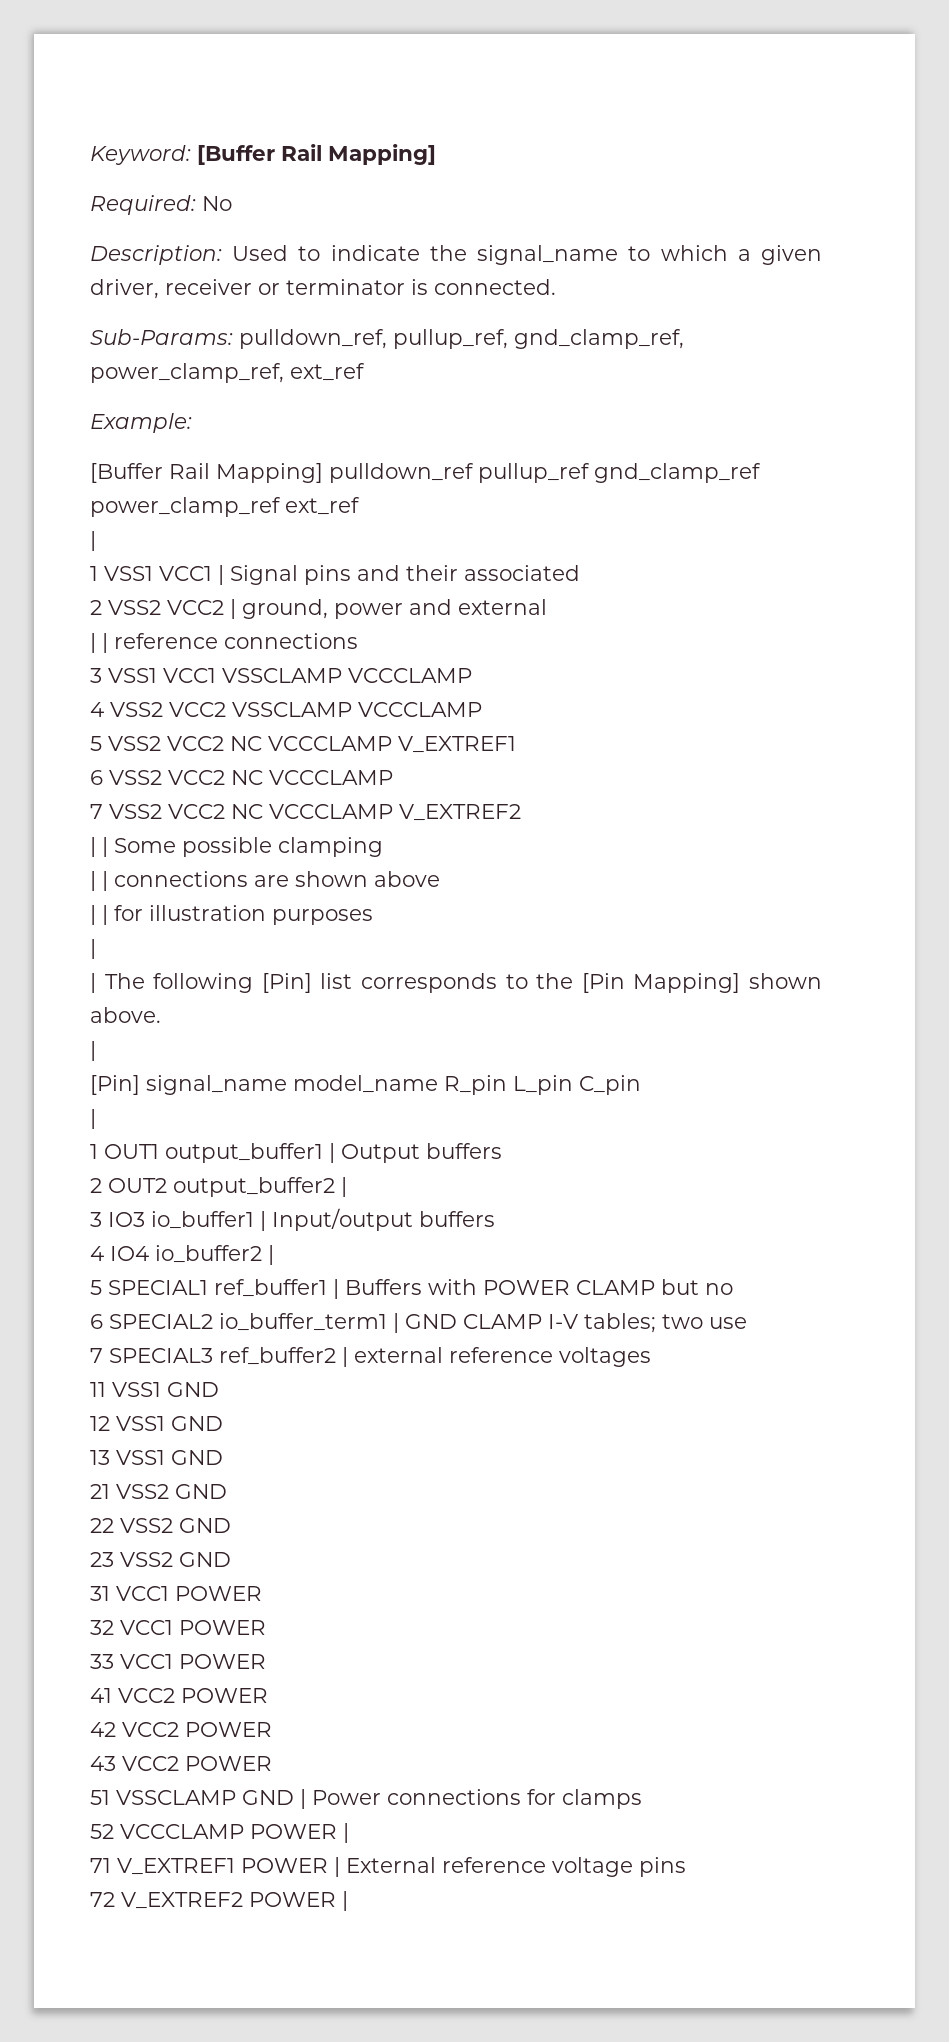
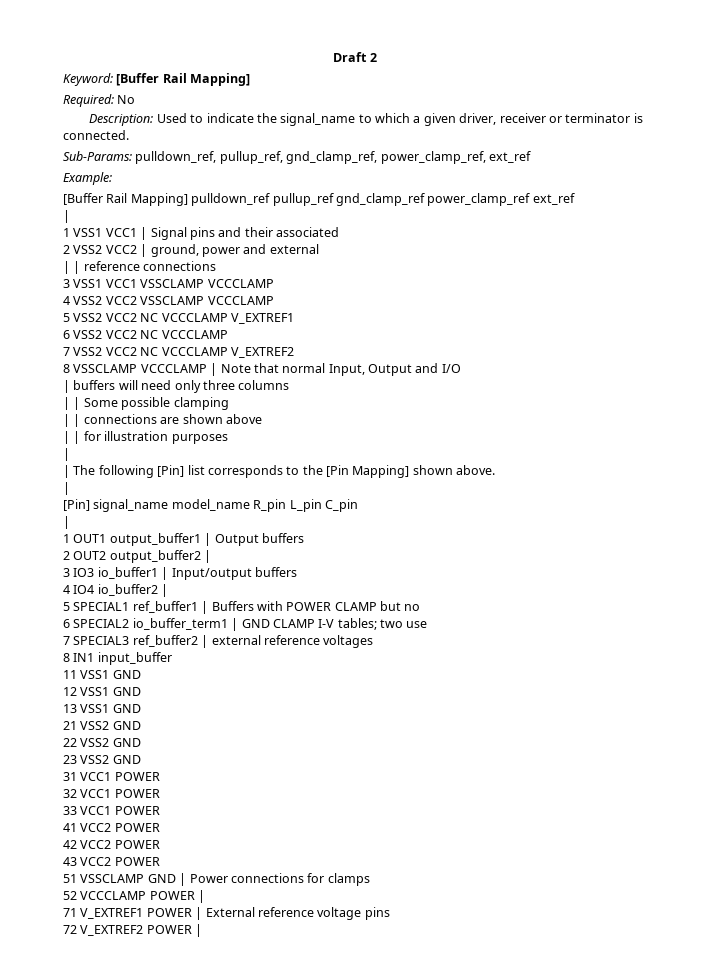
(90, 155) none -> [333,52,377,62] Draft 2 //
(521, 812) none -> [63,363,461,376] [63,380,290,393] // 8 VSSCLAMP VCCCLAMP | Note that normal Input, Output and I/O // | buffers will need only three columns
(651, 1357) none -> [63,652,172,665] // 8 IN1 input_buffer

